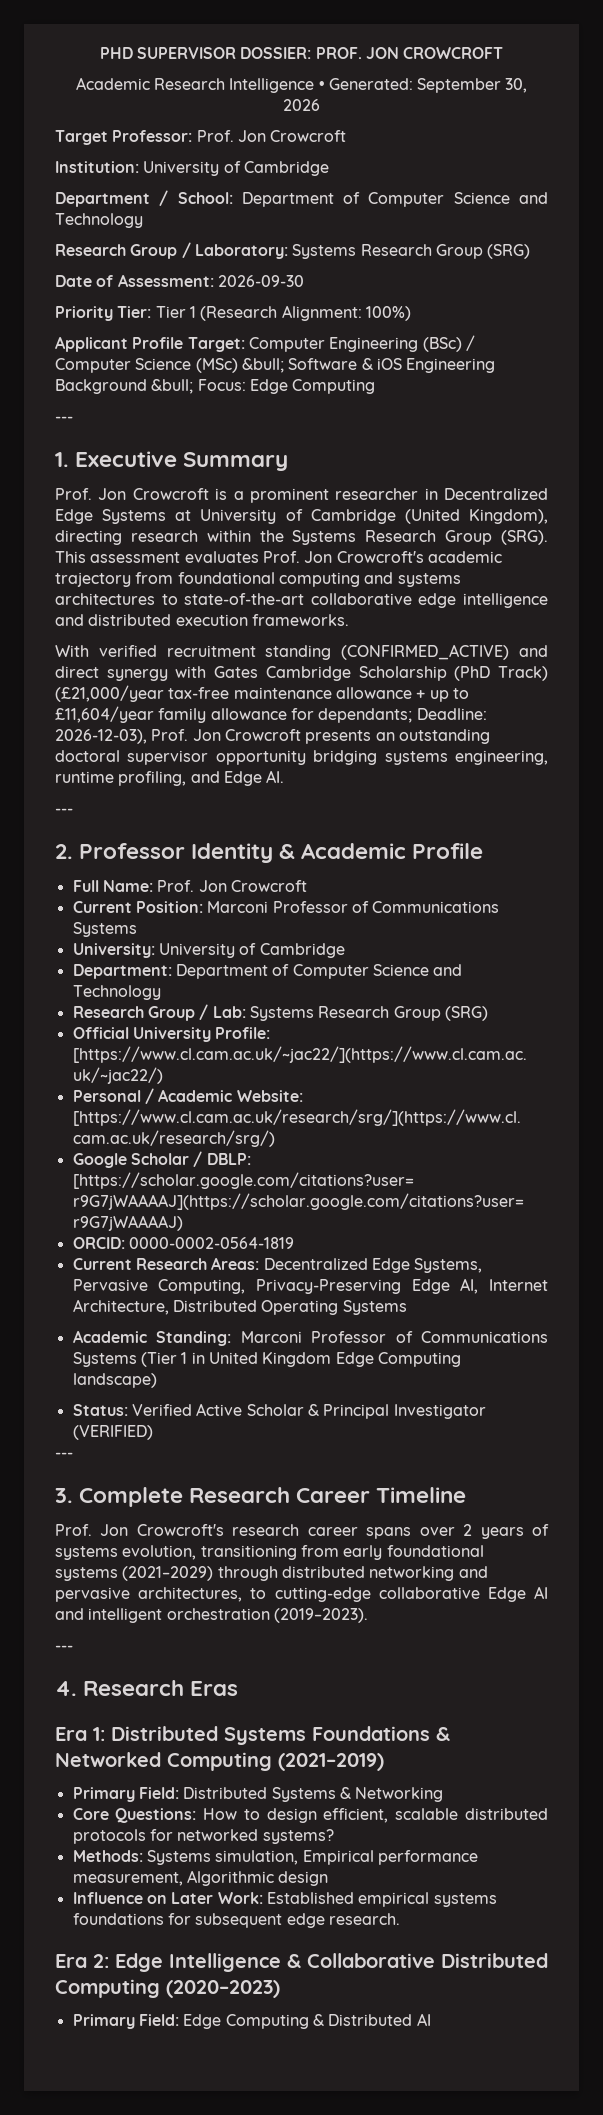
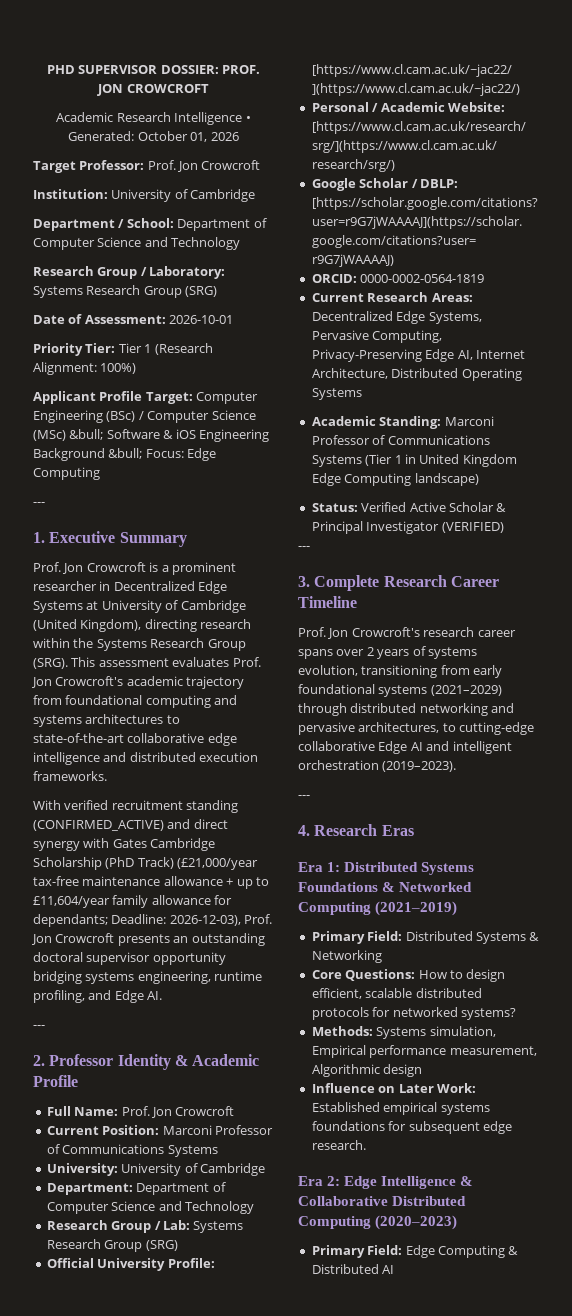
[417,78,528,93] September 30, -> [137,131,208,142] October 01,
[217,275,304,287] 2026-09-30 -> [169,315,234,324] 2026-10-01

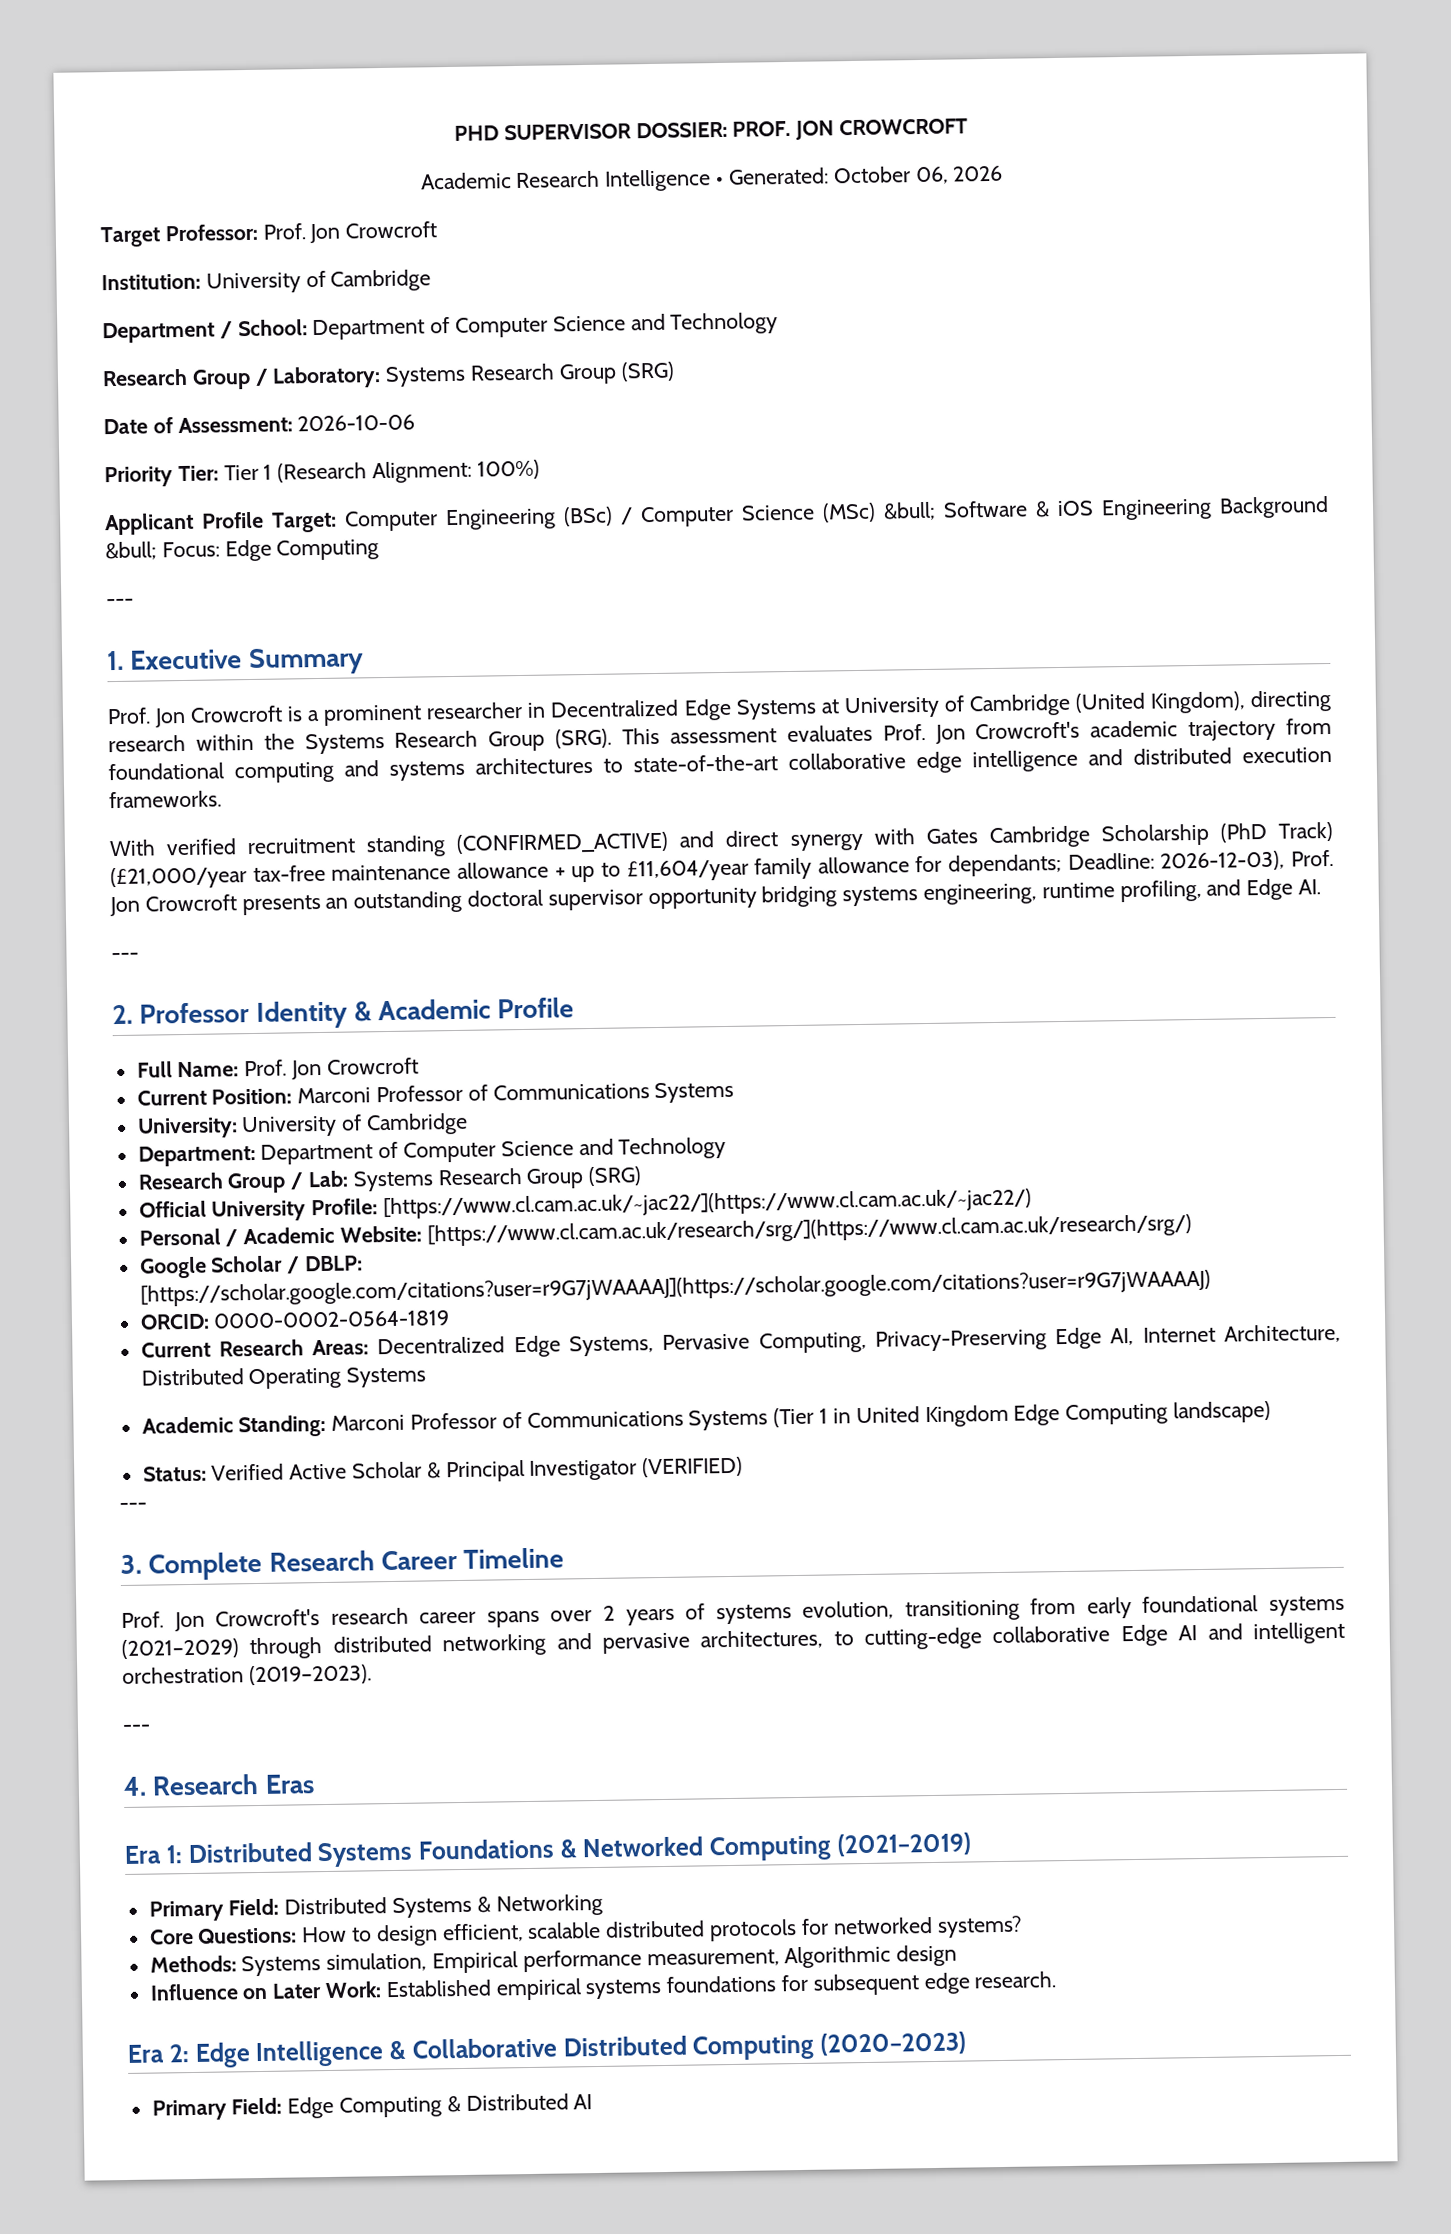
[190,132,208,142] 01, -> [914,166,949,185] 06,
[169,315,234,324] 2026-10-01 -> [297,414,416,432] 2026-10-06

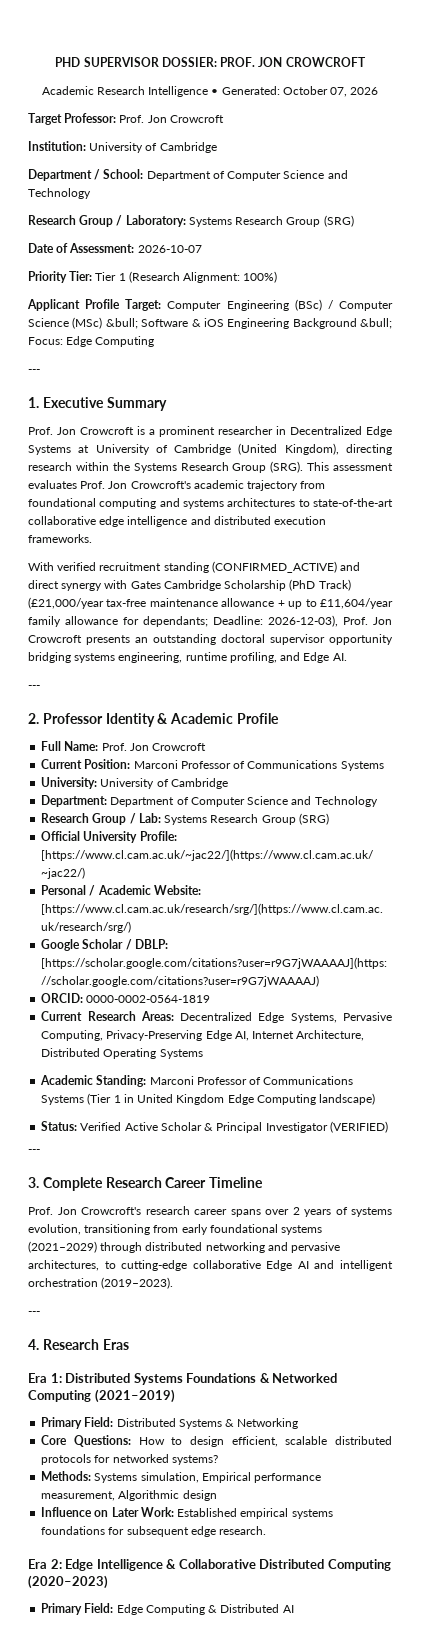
[914,166,949,185] 06, -> [330,87,348,97] 07,
[297,414,416,432] 2026-10-06 -> [137,245,202,253] 2026-10-07

